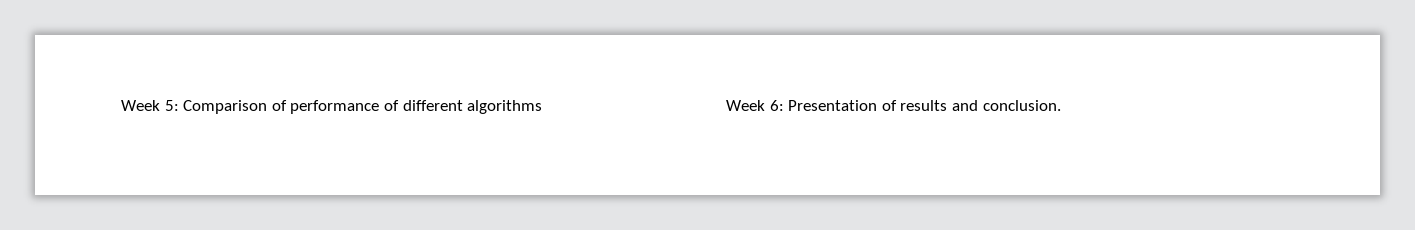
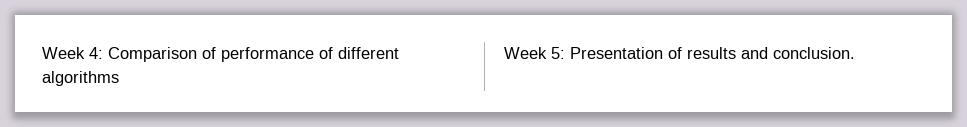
[121,100,179,111] Week 5: -> [42,47,103,59] Week 4:
[769,100,784,111] 6: -> [551,47,565,59] 5:

